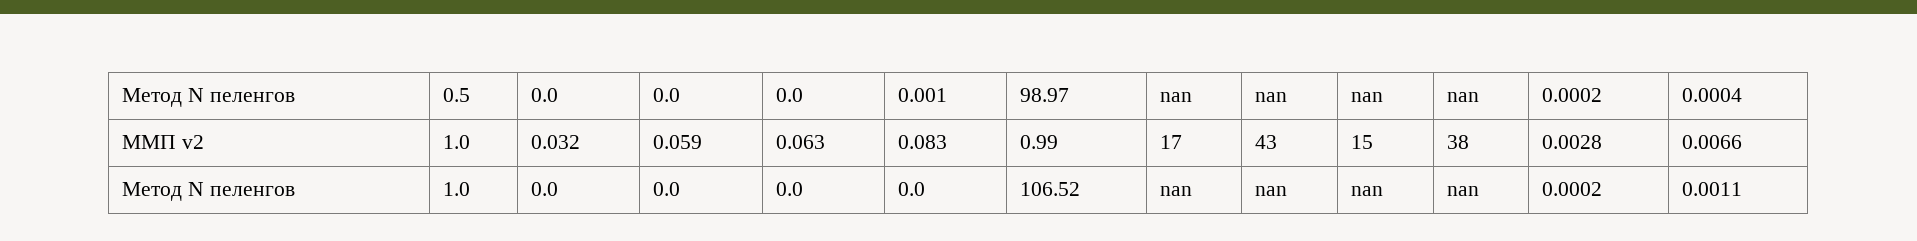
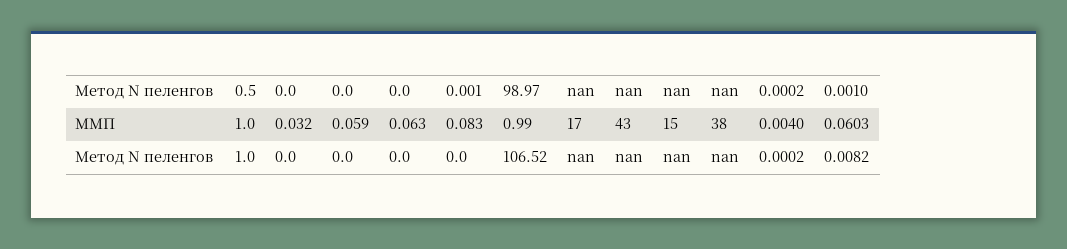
[1681,88,1742,102] 0.0004 -> [824,85,869,96] 0.0010
[181,135,204,149] v2 -> (116, 123) none
[1541,135,1602,149] [1681,135,1742,149] 0.0028 | 0.0066 -> [759,118,805,130] [824,118,870,129] 0.0040 | 0.0603
[1681,182,1742,196] 0.0011 -> [824,151,870,162] 0.0082

